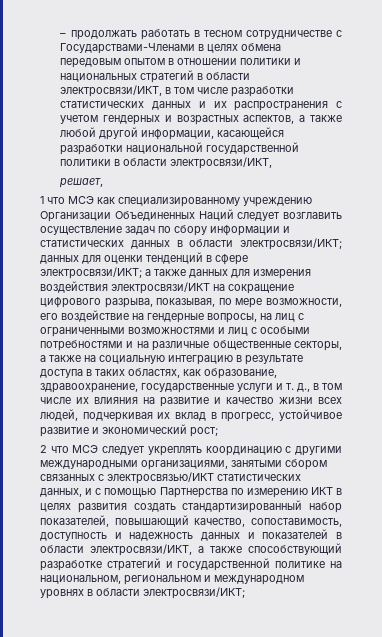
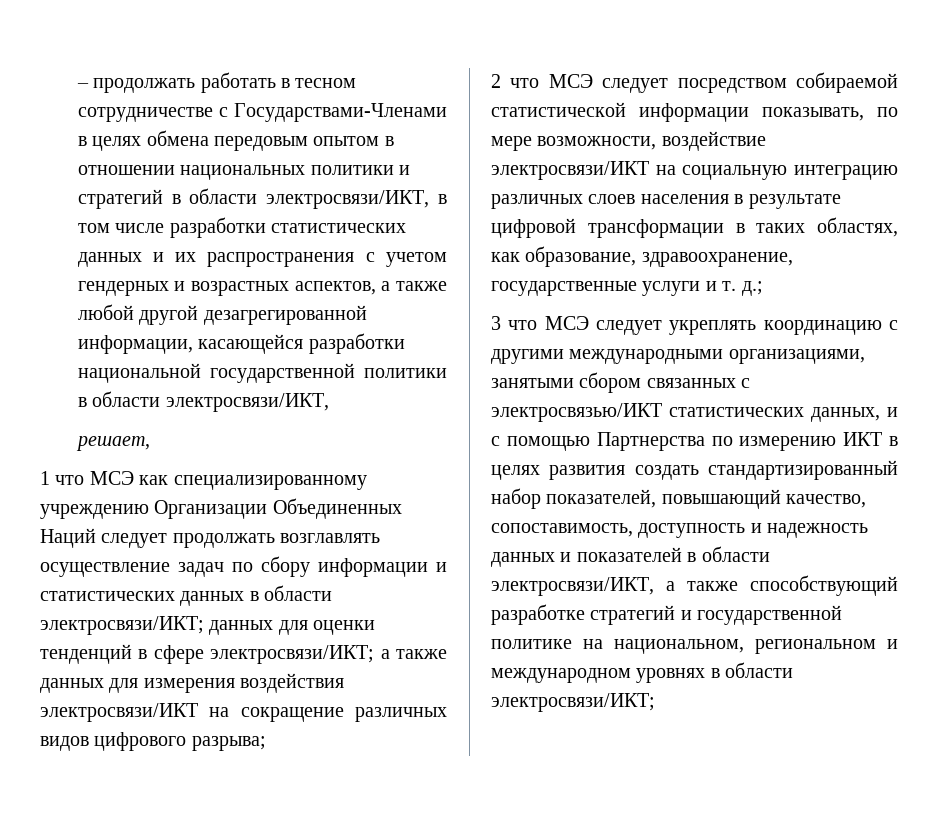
(238, 61) none -> [180,165,306,180] национальных
[60,73,138,82] национальных -> (410, 170) none
(139, 133) none -> [203,305,367,325] дезагрегированной
[283,212,342,219] возглавить -> [172,533,381,548] продолжать возглавлять
[40,297,342,308] [40,310,304,323] [40,326,310,337] [40,340,342,351] [40,355,303,365] [40,369,83,378] цифрового разрыва, показывая, по мере возможности, его воздействие на гендерные вопросы, на лиц с ограниченными возможностями и лиц с особыми потребностями и на различные общественные секторы, а также на социальную интеграцию в результате доступа -> [355,707,447,722] [40,732,266,751] [491,72,898,93] [491,102,898,122] [491,131,766,151] [491,161,898,180] [491,194,841,209] [491,218,724,238] различных видов цифрового разрыва; // 2 что МСЭ следует посредством собираемой статистической информации показывать, по мере возможности, воздействие электросвязи/ИКТ на социальную интеграцию различных слоев населения в результате цифровой трансформации
[297,383,342,392] [40,397,342,407] [40,409,342,422] [40,424,218,437] [40,445,47,453] д., в том числе их влияния на развитие и качество жизни всех людей, подчеркивая их вклад в прогресс, устойчивое развитие и экономический рост; // 2 -> [741,281,763,296] [491,316,501,330] д.; // 3

